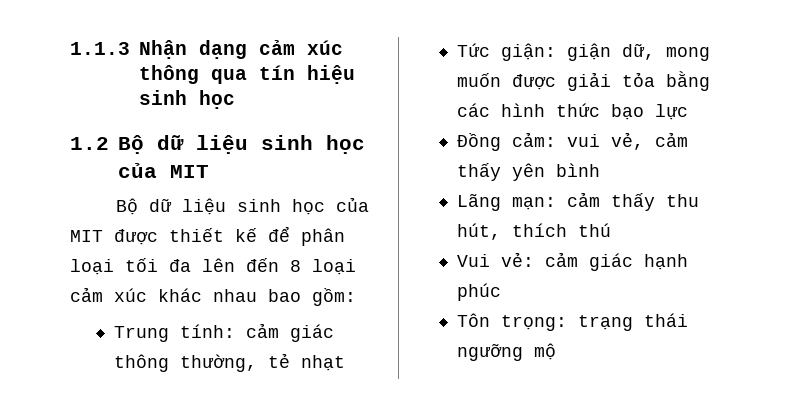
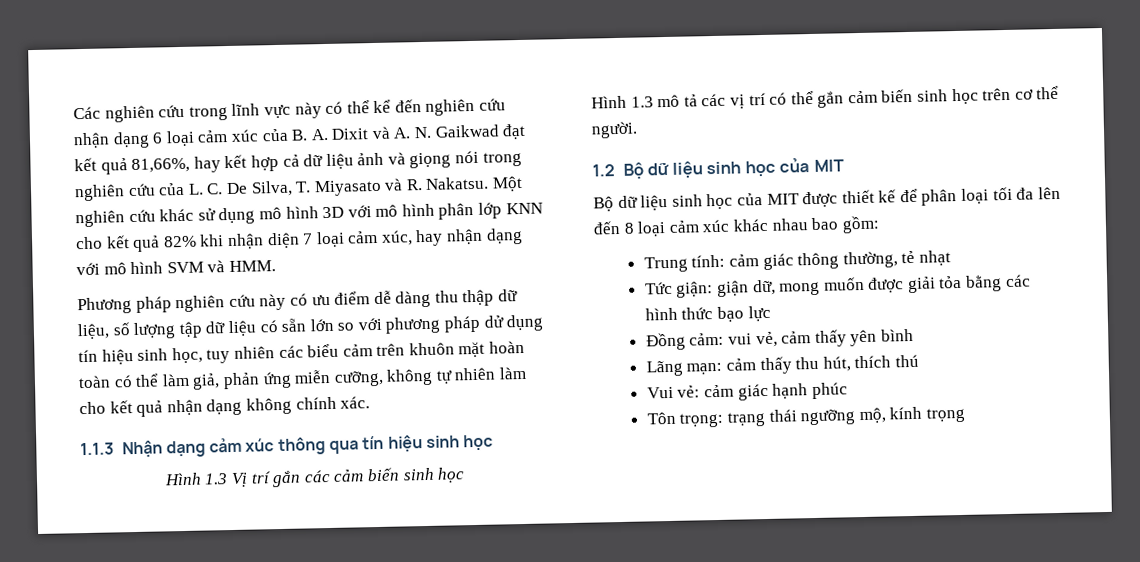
(70, 48) none -> [73,98,507,123] [73,123,527,149] [74,150,522,175] [74,175,524,202] [75,202,543,228] [75,227,523,252] [76,260,276,276] [77,289,519,315] [77,314,545,340] [78,340,526,365] [78,366,528,390] [79,396,371,417] Các nghiên cứu trong lĩnh vực này có thể kể đến nghiên cứu nhận dạng 6 loại cảm xúc của B. A. Dixit và A. N. Gaikwad đạt kết quả 81,66%, hay kết hợp cả dữ liệu ảnh và giọng nói trong nghiên cứu của L. C. De Silva, T. Miyasato và R. Nakatsu. Một nghiên cứu khác sử dụng mô hình 3D với mô hình phân lớp KNN cho kết quả 82% khi nhận diện 7 loại cảm xúc, hay nhận dạng với mô hình SVM và HMM. // Phương pháp nghiên cứu này có ưu điểm dễ dàng thu thập dữ liệu, số lượng tập dữ liệu có sẵn lớn so với phương pháp dử dụng tín hiệu sinh học, tuy nhiên các biểu cảm trên khuôn mặt hoàn toàn có thể làm giả, phản ứng miễn cưỡng, không tự nhiên làm cho kết quả nhận dạng không chính xác. //
(235, 99) none -> [163,467,466,488] [591,85,1060,109] [591,121,638,139] // Hình 1.3 Vị trí gắn các cảm biến sinh học // Hình 1.3 mô tả các vị trí có thể gắn cảm biến sinh học trên cơ thể người.
[533,343,556,360] mộ -> [858,406,965,424] mộ, kính trọng

